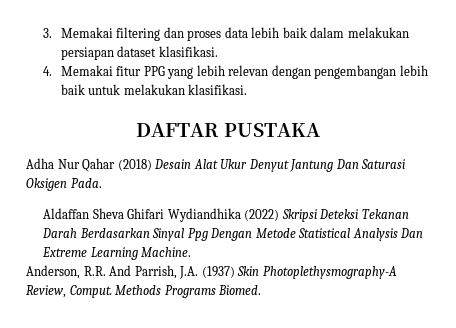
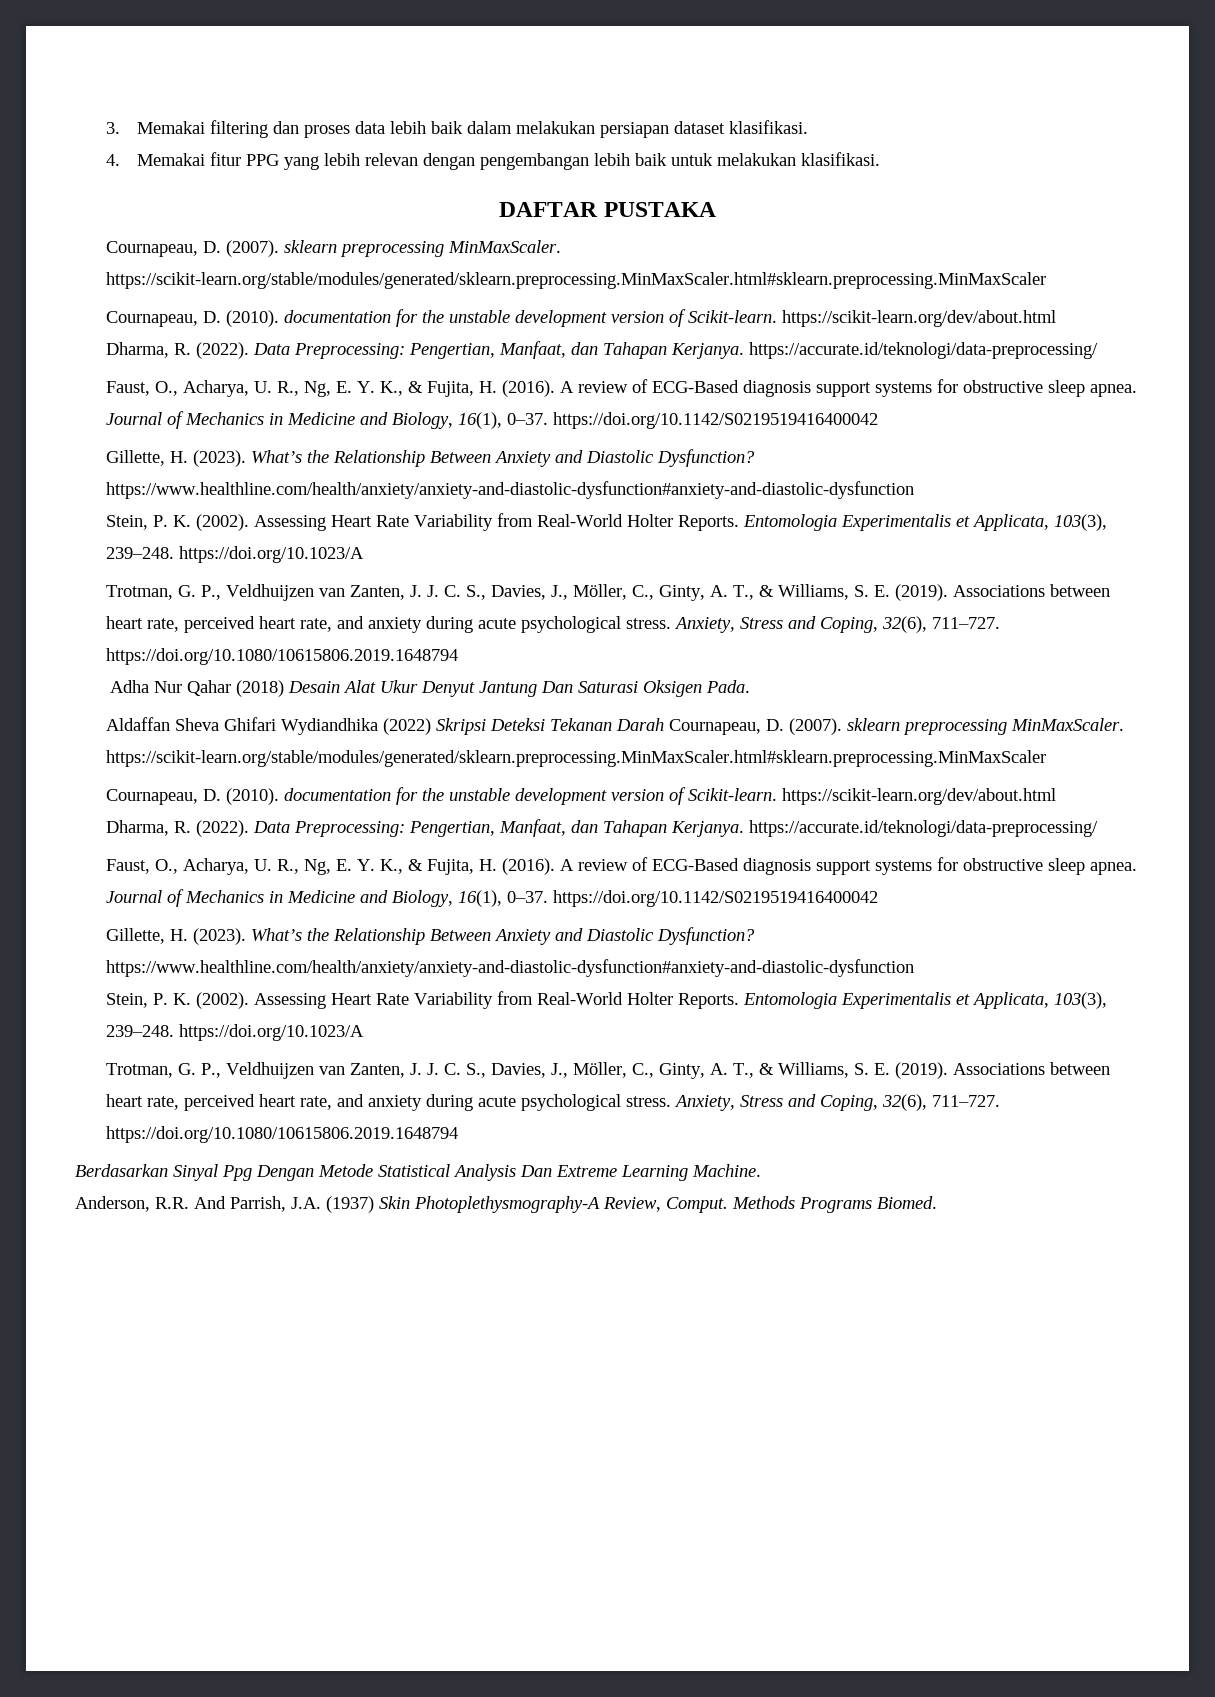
(320, 130) none -> [105,240,561,257] [105,272,1046,289] [105,309,1056,327] [105,341,1098,359] [105,379,1137,397] [105,411,878,429] [105,449,755,467] [105,481,914,499] [105,513,1107,531] [105,546,364,563] [105,584,1110,601] [105,616,1000,633] [105,648,458,665] // Cournapeau, D. (2007). sklearn preprocessing MinMaxScaler. https://scikit-learn.org/stable/modules/generated/sklearn.preprocessing.MinMaxScaler.html#sklearn.preprocessing.MinMaxScaler // Cournapeau, D. (2010). documentation for the unstable development version of Scikit-learn. https://scikit-learn.org/dev/about.html // Dharma, R. (2022). Data Preprocessing: Pengertian, Manfaat, dan Tahapan Kerjanya. https://accurate.id/teknologi/data-preprocessing/ // Faust, O., Acharya, U. R., Ng, E. Y. K., & Fujita, H. (2016). A review of ECG-Based diagnosis support systems for obstructive sleep apnea. Journal of Mechanics in Medicine and Biology, 16(1), 0–37. https://doi.org/10.1142/S0219519416400042 // Gillette, H. (2023). What’s the Relationship Between Anxiety and Diastolic Dysfunction? https://www.healthline.com/health/anxiety/anxiety-and-diastolic-dysfunction#anxiety-and-diastolic-dysfunction // Stein, P. K. (2002). Assessing Heart Rate Variability from Real-World Holter Reports. Entomologia Experimentalis et Applicata, 103(3), 239–248. https://doi.org/10.1023/A // Trotman, G. P., Veldhuijzen van Zanten, J. J. C. S., Davies, J., Möller, C., Ginty, A. T., & Williams, S. E. (2019). Associations between heart rate, perceived heart rate, and anxiety during acute psychological stress. Anxiety, Stress and Coping, 32(6), 711–727. https://doi.org/10.1080/10615806.2019.1648794
(78, 233) none -> [668,718,1124,735] [105,750,1046,767] [105,787,1056,805] [105,819,1098,837] [105,857,1137,875] [105,889,878,907] [105,927,755,945] [105,959,914,977] [105,991,1107,1009] [105,1024,364,1041] [105,1062,1110,1079] [105,1094,1000,1111] [105,1126,458,1143] Cournapeau, D. (2007). sklearn preprocessing MinMaxScaler. https://scikit-learn.org/stable/modules/generated/sklearn.preprocessing.MinMaxScaler.html#sklearn.preprocessing.MinMaxScaler // Cournapeau, D. (2010). documentation for the unstable development version of Scikit-learn. https://scikit-learn.org/dev/about.html // Dharma, R. (2022). Data Preprocessing: Pengertian, Manfaat, dan Tahapan Kerjanya. https://accurate.id/teknologi/data-preprocessing/ // Faust, O., Acharya, U. R., Ng, E. Y. K., & Fujita, H. (2016). A review of ECG-Based diagnosis support systems for obstructive sleep apnea. Journal of Mechanics in Medicine and Biology, 16(1), 0–37. https://doi.org/10.1142/S0219519416400042 // Gillette, H. (2023). What’s the Relationship Between Anxiety and Diastolic Dysfunction? https://www.healthline.com/health/anxiety/anxiety-and-diastolic-dysfunction#anxiety-and-diastolic-dysfunction // Stein, P. K. (2002). Assessing Heart Rate Variability from Real-World Holter Reports. Entomologia Experimentalis et Applicata, 103(3), 239–248. https://doi.org/10.1023/A // Trotman, G. P., Veldhuijzen van Zanten, J. J. C. S., Davies, J., Möller, C., Ginty, A. T., & Williams, S. E. (2019). Associations between heart rate, perceived heart rate, and anxiety during acute psychological stress. Anxiety, Stress and Coping, 32(6), 711–727. https://doi.org/10.1080/10615806.2019.1648794 //

